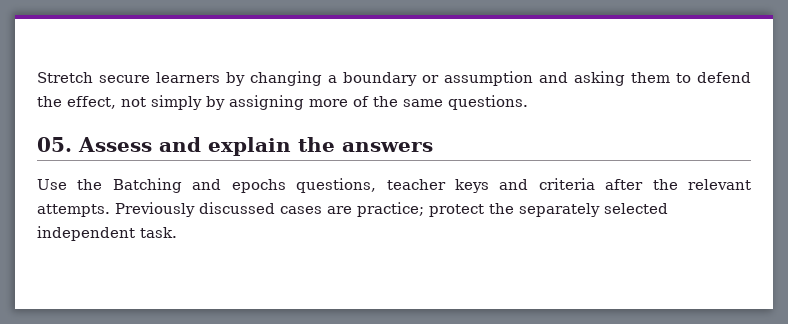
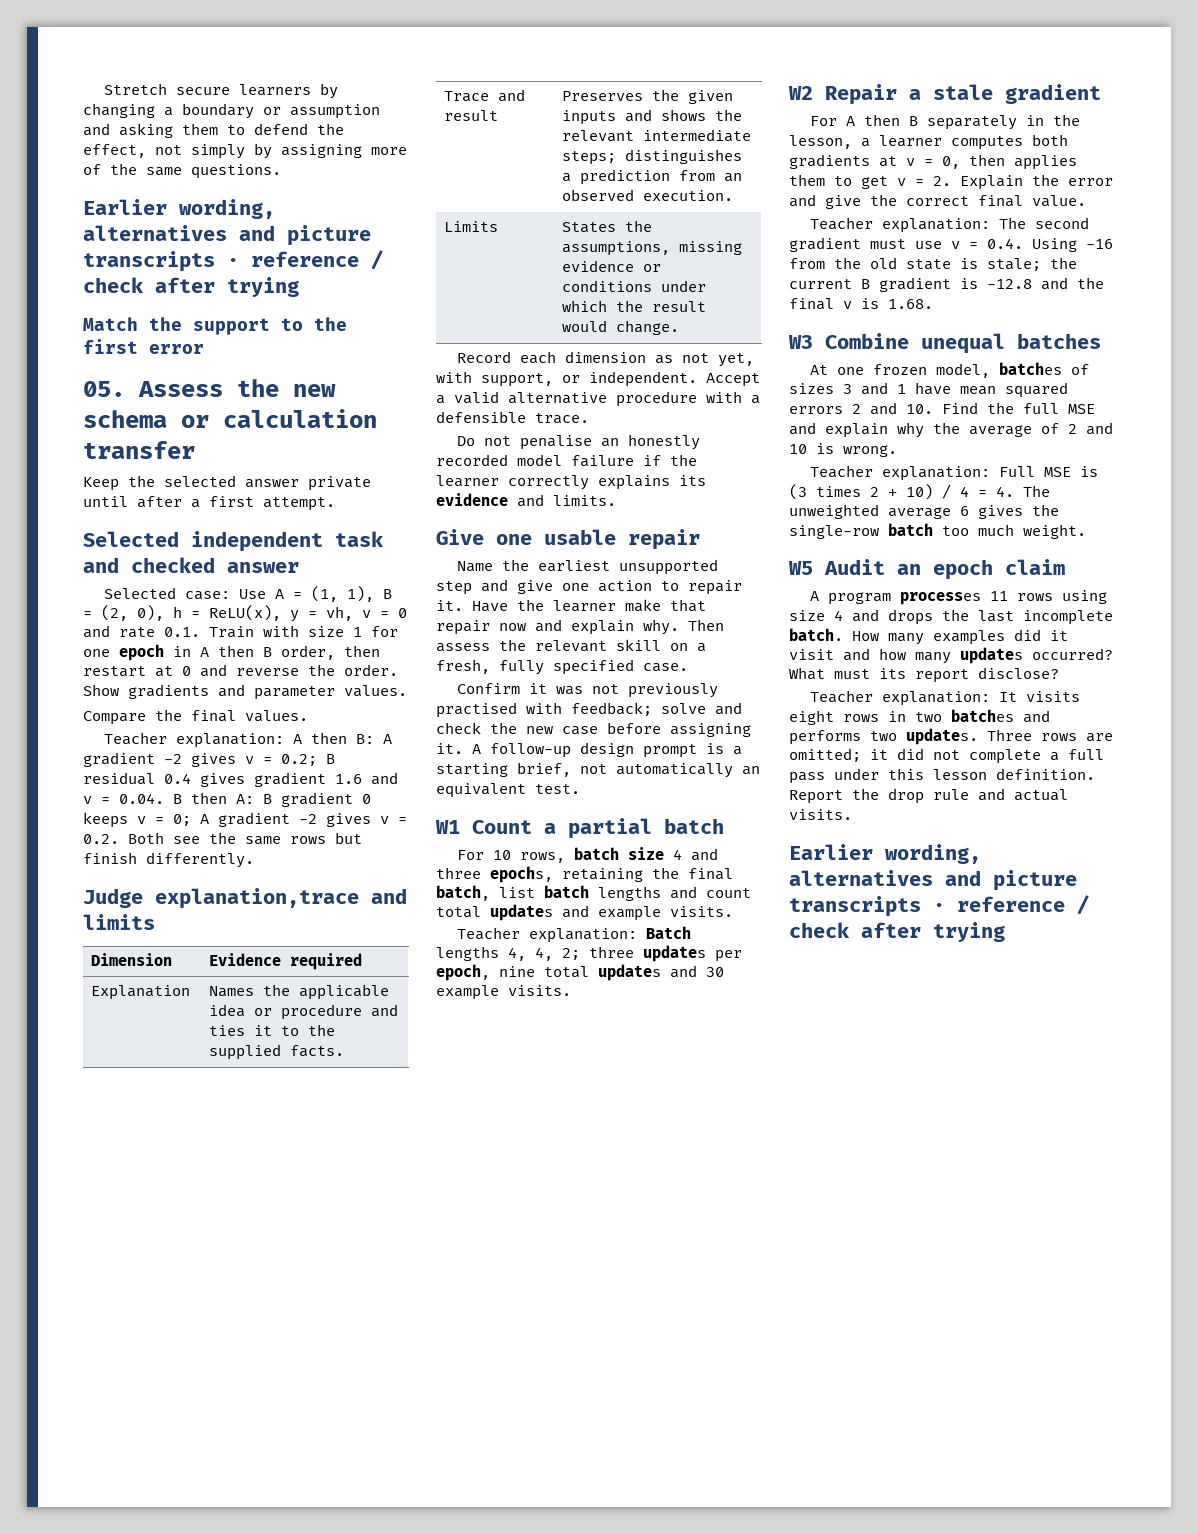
[37,137,433,156] [37,178,751,193] [37,202,668,217] [37,226,177,241] 05. Assess and explain the answers // Use the Batching and epochs questions, teacher keys and criteria after the relevant attempts. Previously discussed cases are practice; protect the separately selected independent task. -> [83,199,275,219] [83,225,371,246] [83,250,383,272] [83,277,299,297] [83,317,347,335] [83,339,204,354] [83,379,336,397] [83,409,377,428] [83,441,195,459] [83,475,371,491] [83,496,335,511] [83,531,384,552] [83,557,299,573] [104,586,393,602] [83,605,407,622] [83,625,398,638] [83,644,380,661] [83,664,398,677] [83,684,407,700] [83,709,308,725] [104,732,393,748] [83,752,335,767] [83,772,398,787] [83,792,371,807] [83,812,407,828] [83,832,362,845] [83,852,254,868] [83,888,407,909] [83,914,155,930] [91,953,173,966] [209,953,363,970] [91,985,191,1000] [209,984,390,1000] [209,1004,399,1020] [209,1024,336,1036] [209,1044,345,1060] [444,89,526,102] [444,110,499,121] [562,89,734,104] [562,109,743,125] [562,129,752,142] [562,149,743,165] [562,169,743,185] [562,189,734,201] [444,221,499,232] [562,220,653,233] [562,241,743,256] [562,260,662,272] [562,280,707,292] [562,300,707,312] [562,320,680,335] [457,351,755,367] [436,371,760,387] [436,391,760,407] [436,411,589,424] [457,434,701,450] [436,454,697,467] [436,475,706,490] [436,493,616,507] [436,529,700,550] [457,559,719,575] [436,579,742,595] [436,599,706,612] [436,619,724,635] [436,639,706,652] [436,659,688,675] [457,683,719,698] [436,702,742,718] [436,722,751,737] [436,742,742,758] [436,762,760,778] [436,783,580,798] [435,818,724,839] [457,847,719,863] [436,866,733,883] [436,885,751,901] [436,904,733,921] [457,926,692,943] [436,945,742,962] [436,964,724,981] [436,985,571,1000] [788,84,1101,105] [810,114,1081,130] [789,134,1068,150] [789,154,1077,170] [789,174,1113,190] [789,194,1086,209] [810,217,1090,233] [789,237,1113,252] [789,257,1077,271] [789,277,1104,292] [789,298,933,310] [788,333,1101,354] [810,362,1090,378] [789,382,1068,398] [789,402,1095,415] [789,422,1113,438] [789,443,897,457] [810,465,1099,481] [789,484,1050,500] [789,504,1059,519] [789,523,1086,539] [788,559,1065,580] [810,590,1108,605] [789,609,1113,625] [789,628,1068,645] [789,647,1113,664] [789,667,1059,683] [810,690,1081,706] [789,709,1050,725] [789,728,1113,745] [789,748,1104,764] [789,768,1095,784] [789,788,1068,804] [789,809,852,820] [789,844,981,864] [789,870,1077,891] [789,895,1089,917] [789,922,1005,942] Earlier wording, alternatives and picture transcripts · reference / check after trying // Match the support to the first error // 05. Assess the new schema or calculation transfer // Keep the selected answer private until after a first attempt. // Selected independent task and checked answer // Selected case: Use A = (1, 1), B = (2, 0), h = ReLU(x), y = vh, v = 0 and rate 0.1. Train with size 1 for one epoch in A then B order, then restart at 0 and reverse the order. Show gradients and parameter values. // Compare the final values. // Teacher explanation: A then B: A gradient -2 gives v = 0.2; B residual 0.4 gives gradient 1.6 and v = 0.04. B then A: B gradient 0 keeps v = 0; A gradient -2 gives v = 0.2. Both see the same rows but finish differently. // Judge explanation,trace and limits // Dimension | Evidence required // Explanation | Names the applicable idea or procedure and ties it to the supplied facts. // Trace and result | Preserves the given inputs and shows the relevant intermediate steps; distinguishes a prediction from an observed execution. // Limits | States the assumptions, missing evidence or conditions under which the result would change. // Record each dimension as not yet, with support, or independent. Accept a valid alternative procedure with a defensible trace. // Do not penalise an honestly recorded model failure if the learner correctly explains its evidence and limits. // Give one usable repair // Name the earliest unsupported step and give one action to repair it. Have the learner make that repair now and explain why. Then assess the relevant skill on a fresh, fully specified case. // Confirm it was not previously practised with feedback; solve and check the new case before assigning it. A follow-up design prompt is a starting brief, not automatically an equivalent test. // W1 Count a partial batch // For 10 rows, batch size 4 and three epochs, retaining the final batch, list batch lengths and count total updates and example visits. // Teacher explanation: Batch lengths 4, 4, 2; three updates per epoch, nine total updates and 30 example visits. // W2 Repair a stale gradient // For A then B separately in the lesson, a learner computes both gradients at v = 0, then applies them to get v = 2. Explain the error and give the correct final value. // Teacher explanation: The second gradient must use v = 0.4. Using -16 from the old state is stale; the current B gradient is -12.8 and the final v is 1.68. // W3 Combine unequal batches // At one frozen model, batches of sizes 3 and 1 have mean squared errors 2 and 10. Find the full MSE and explain why the average of 2 and 10 is wrong. // Teacher explanation: Full MSE is (3 times 2 + 10) / 4 = 4. The unweighted average 6 gives the single-row batch too much weight. // W5 Audit an epoch claim // A program processes 11 rows using size 4 and drops the last incomplete batch. How many examples did it visit and how many updates occurred? What must its report disclose? // Teacher explanation: It visits eight rows in two batches and performs two updates. Three rows are omitted; it did not complete a full pass under this lesson definition. Report the drop rule and actual visits. // Earlier wording, alternatives and picture transcripts · reference / check after trying

